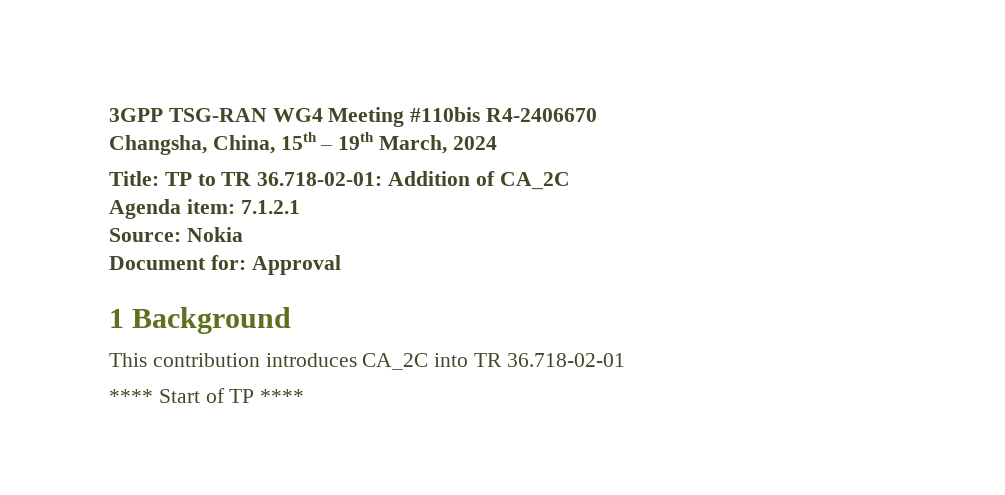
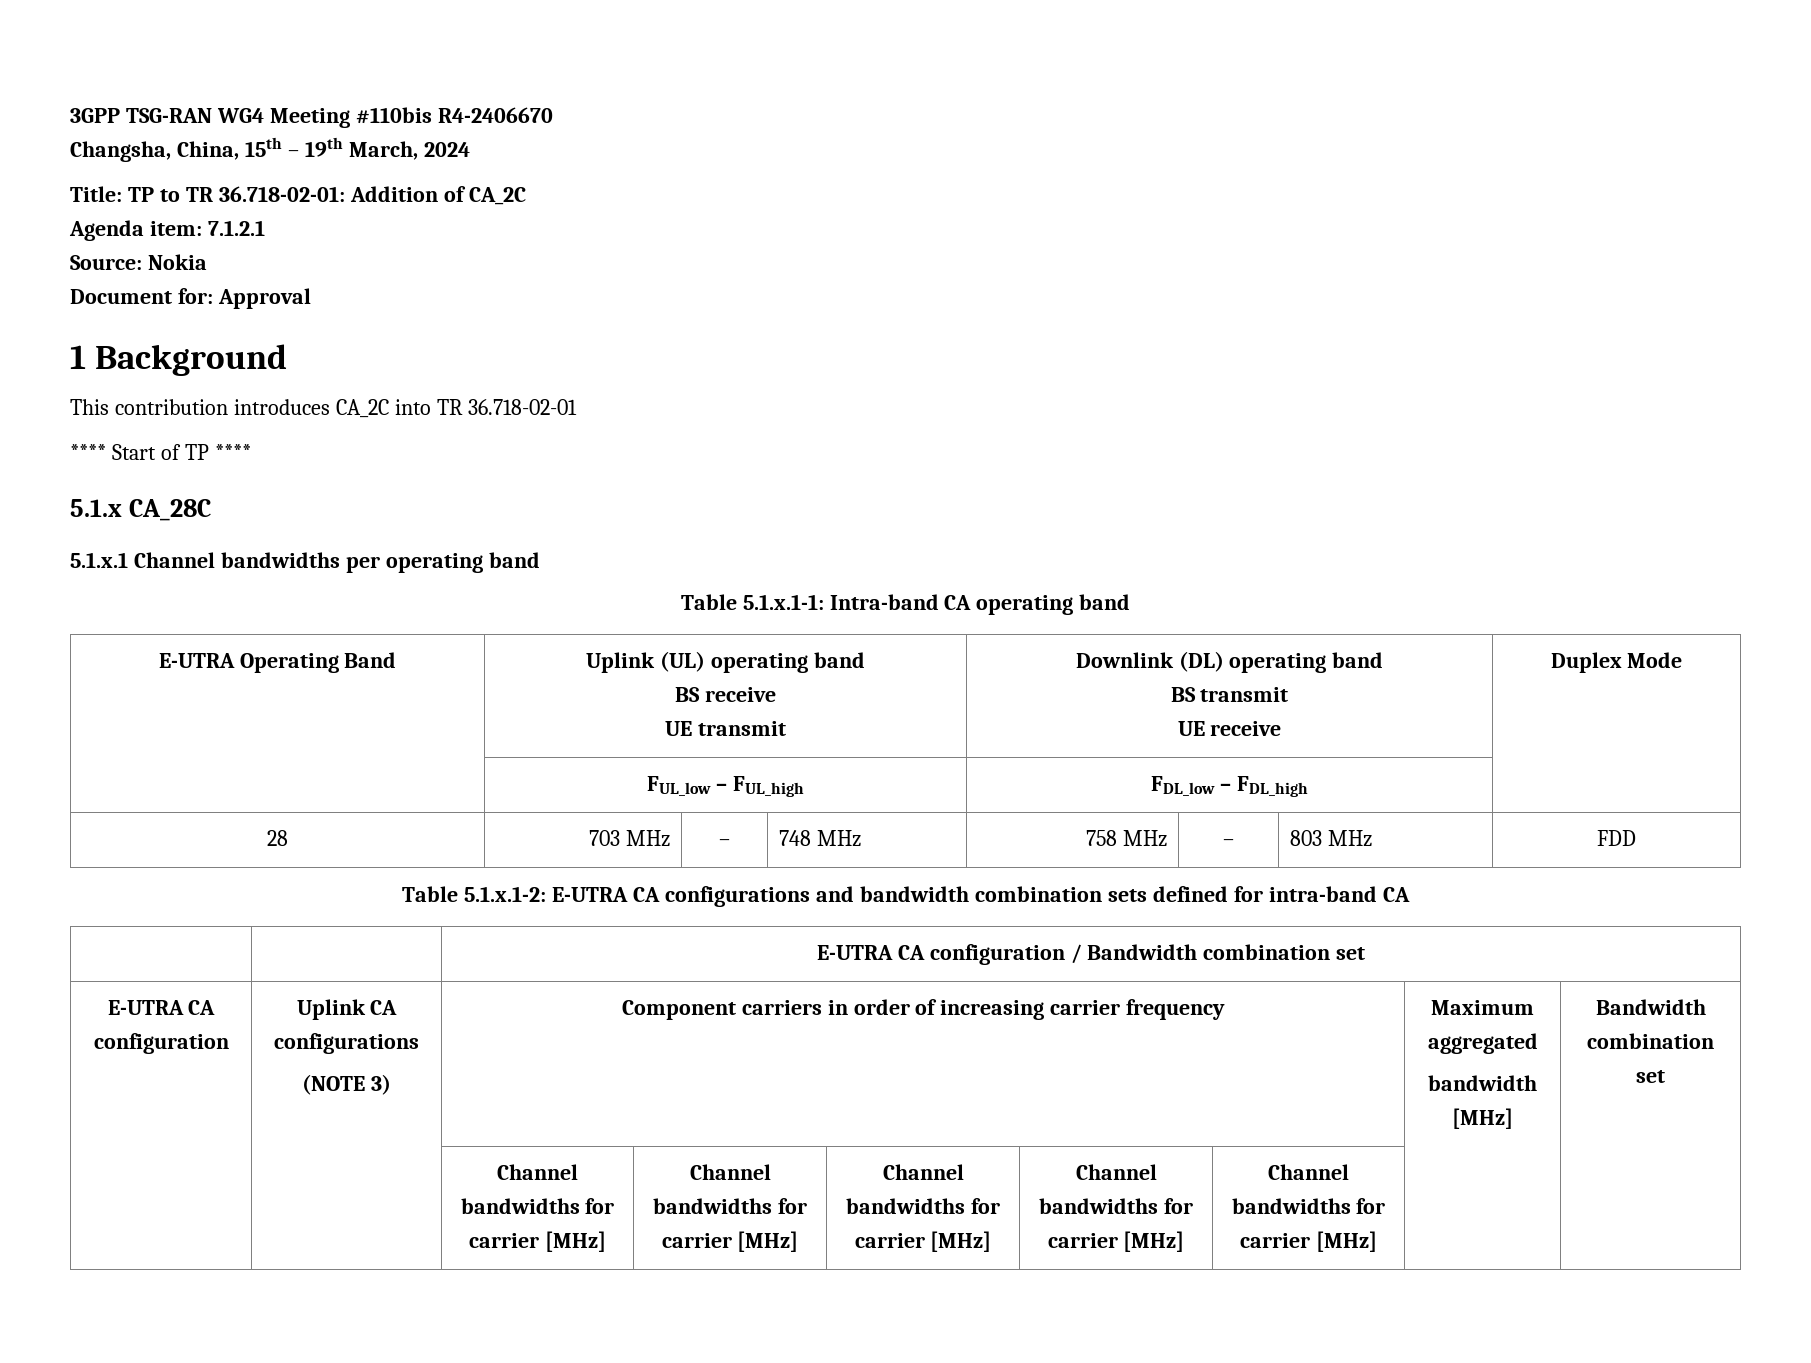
(305, 396) none -> [70,499,211,521] [70,552,540,573] [680,594,1131,615] [158,652,397,673] [586,651,865,673] [675,687,776,702] [665,721,786,736] [1075,651,1384,673] [1170,687,1289,702] [1177,721,1282,736] [1550,652,1683,673] [647,776,804,797] [1151,776,1308,797] [267,830,288,846] [588,830,670,847] [719,839,730,846] [779,830,862,847] [1085,830,1167,847] [1223,839,1234,846] [1290,830,1373,847] [1597,830,1636,846] [402,886,1410,907] [816,944,1366,965] [107,1000,216,1015] [93,1033,229,1054] [296,999,398,1020] [274,1033,419,1054] [302,1074,391,1095] [621,999,1226,1020] [1431,1000,1534,1015] [1427,1033,1538,1054] [1428,1075,1537,1091] [1452,1108,1513,1129] [1595,999,1706,1015] [1587,1033,1714,1049] [1636,1070,1665,1083] [497,1164,578,1180] [460,1198,615,1214] [469,1231,606,1252] [689,1164,771,1180] [653,1198,807,1214] [661,1231,799,1252] [882,1164,964,1180] [846,1198,1000,1214] [854,1231,992,1252] [1075,1164,1157,1180] [1039,1198,1193,1214] [1047,1231,1185,1252] [1268,1164,1349,1180] [1231,1198,1386,1214] [1240,1231,1377,1252] // 5.1.x CA_28C // 5.1.x.1 Channel bandwidths per operating band // Table 5.1.x.1-1: Intra-band CA operating band // E-UTRA Operating Band | Uplink (UL) operating band // BS receive // UE transmit | Downlink (DL) operating band // BS transmit // UE receive | Duplex Mode // | FUL_low – FUL_high | FDL_low – FDL_high | // 28 | 703 MHz | – | 748 MHz | 758 MHz | – | 803 MHz | FDD // Table 5.1.x.1-2: E-UTRA CA configurations and bandwidth combination sets defined for intra-band CA // | | E-UTRA CA configuration / Bandwidth combination set // E-UTRA CA configuration | Uplink CA configurations // (NOTE 3) | Component carriers in order of increasing carrier frequency | Maximum aggregated // bandwidth [MHz] | Bandwidth combination set // | | Channel bandwidths for carrier [MHz] | Channel bandwidths for carrier [MHz] | Channel bandwidths for carrier [MHz] | Channel bandwidths for carrier [MHz] | Channel bandwidths for carrier [MHz] | |

